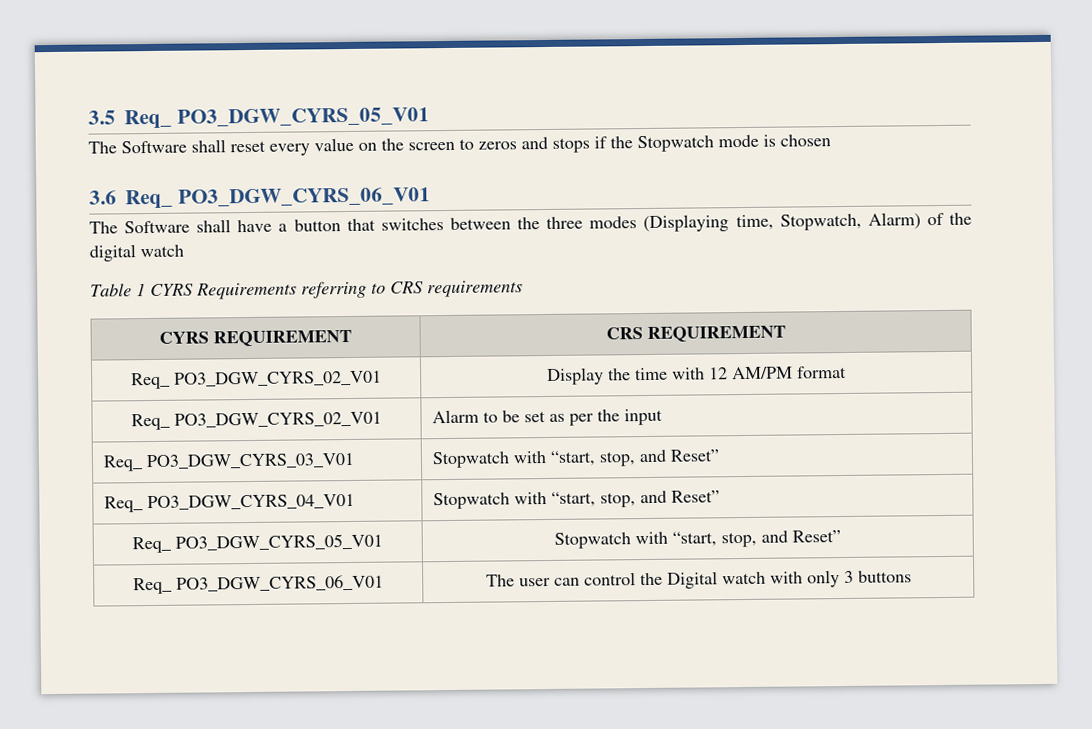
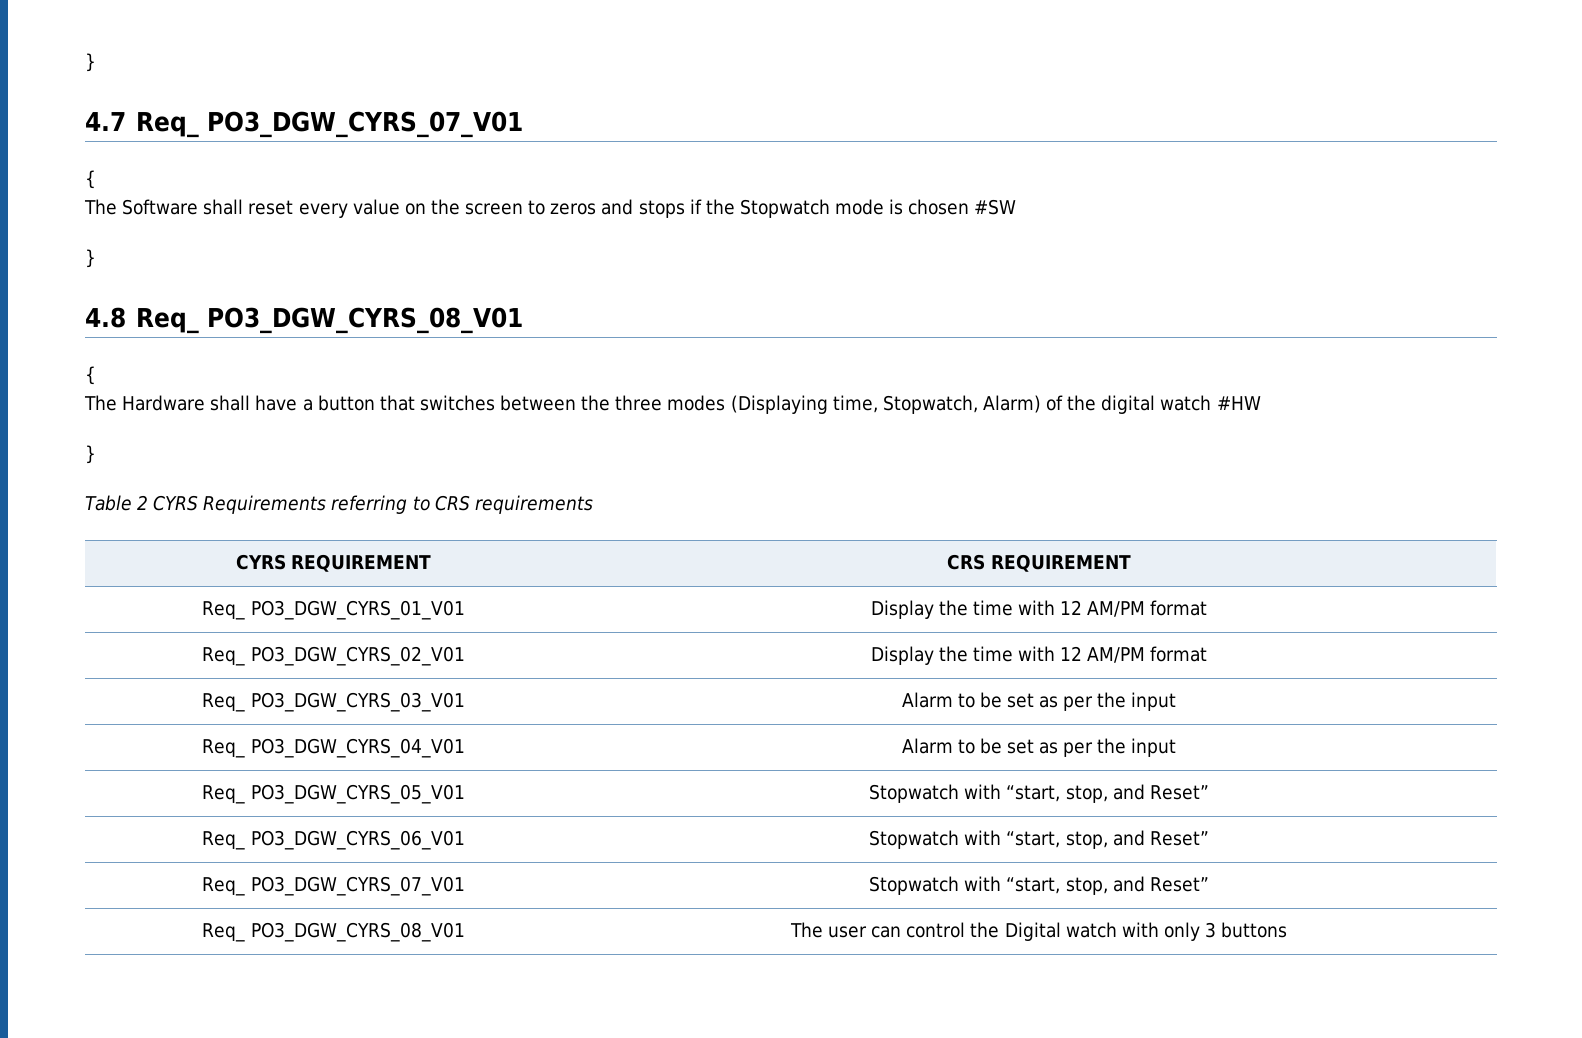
[88,107,430,130] 3.5 Req_ PO3_DGW_CYRS_05_V01 -> [85,53,96,72] [85,111,523,138] [85,170,96,189] } // 4.7 Req_ PO3_DGW_CYRS_07_V01 // {
[89,187,431,210] [89,220,191,234] // 3.6 Req_ PO3_DGW_CYRS_06_V01 // The Software -> [974,199,1017,215] [85,249,96,268] [85,307,523,334] [85,366,96,385] [84,395,206,411] #SW // } // 4.8 Req_ PO3_DGW_CYRS_08_V01 // { // The Hardware
(184, 251) none -> [1216,396,1261,410] [85,445,96,464] #HW // }
[136,283,146,297] 1 -> [137,495,149,510] 2
[174,370,382,387] PO3_DGW_CYRS_02_V01 -> [250,600,465,620] PO3_DGW_CYRS_01_V01
[431,408,663,426] [102,452,355,472] [431,449,719,469] [103,493,355,513] [432,490,720,510] | Alarm to be set as per the input // Req_ PO3_DGW_CYRS_03_V01 | Stopwatch with “start, stop, and Reset” // Req_ PO3_DGW_CYRS_04_V01 | Stopwatch with “start, stop, and Reset” -> [870,646,1208,665] [202,692,465,712] [901,692,1177,711] [202,738,465,758] [901,738,1177,757] | Display the time with 12 AM/PM format // Req_ PO3_DGW_CYRS_03_V01 | Alarm to be set as per the input // Req_ PO3_DGW_CYRS_04_V01 | Alarm to be set as per the input
(384, 583) none -> [869,830,1209,849] [202,876,465,896] [869,876,1209,895] [202,922,465,942] | Stopwatch with “start, stop, and Reset” // Req_ PO3_DGW_CYRS_07_V01 | Stopwatch with “start, stop, and Reset” // Req_ PO3_DGW_CYRS_08_V01

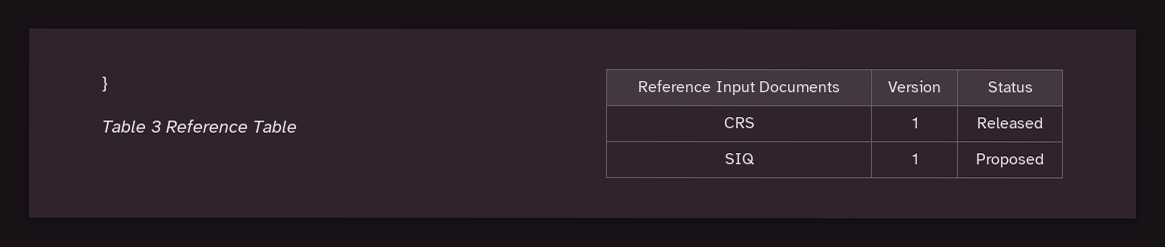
[85,53,96,72] [85,111,523,138] [85,170,96,189] [84,199,1017,218] [85,249,96,268] [85,307,523,334] [85,366,96,385] [84,395,1261,414] [85,445,96,464] [85,495,593,514] [235,554,432,572] [947,554,1131,572] [202,600,465,620] [870,600,1208,619] [202,646,465,666] [870,646,1208,665] [202,692,465,712] [901,692,1177,711] [202,738,465,758] [901,738,1177,757] [202,784,465,804] [869,784,1209,803] [202,830,465,850] [869,830,1209,849] [202,876,465,896] [869,876,1209,895] [202,922,465,942] [789,922,1288,941] } // 4.7 Req_ PO3_DGW_CYRS_07_V01 // { // The Software shall reset every value on the screen to zeros and stops if the Stopwatch mode is chosen #SW // } // 4.8 Req_ PO3_DGW_CYRS_08_V01 // { // The Hardware shall have a button that switches between the three modes (Displaying time, Stopwatch, Alarm) of the digital watch #HW // } // Table 2 CYRS Requirements referring to CRS requirements // CYRS REQUIREMENT | CRS REQUIREMENT // Req_ PO3_DGW_CYRS_01_V01 | Display the time with 12 AM/PM format // Req_ PO3_DGW_CYRS_02_V01 | Display the time with 12 AM/PM format // Req_ PO3_DGW_CYRS_03_V01 | Alarm to be set as per the input // Req_ PO3_DGW_CYRS_04_V01 | Alarm to be set as per the input // Req_ PO3_DGW_CYRS_05_V01 | Stopwatch with “start, stop, and Reset” // Req_ PO3_DGW_CYRS_06_V01 | Stopwatch with “start, stop, and Reset” // Req_ PO3_DGW_CYRS_07_V01 | Stopwatch with “start, stop, and Reset” // Req_ PO3_DGW_CYRS_08_V01 | The user can control the Digital watch with only 3 buttons -> [102,76,109,92] [101,118,298,133] [638,80,841,96] [888,80,942,93] [987,81,1034,93] [722,117,756,129] [910,117,919,129] [976,117,1044,129] [723,153,755,166] [910,153,918,165] [975,153,1044,168] } // Table 3 Reference Table // Reference Input Documents | Version | Status // CRS | 1 | Released // SIQ | 1 | Proposed

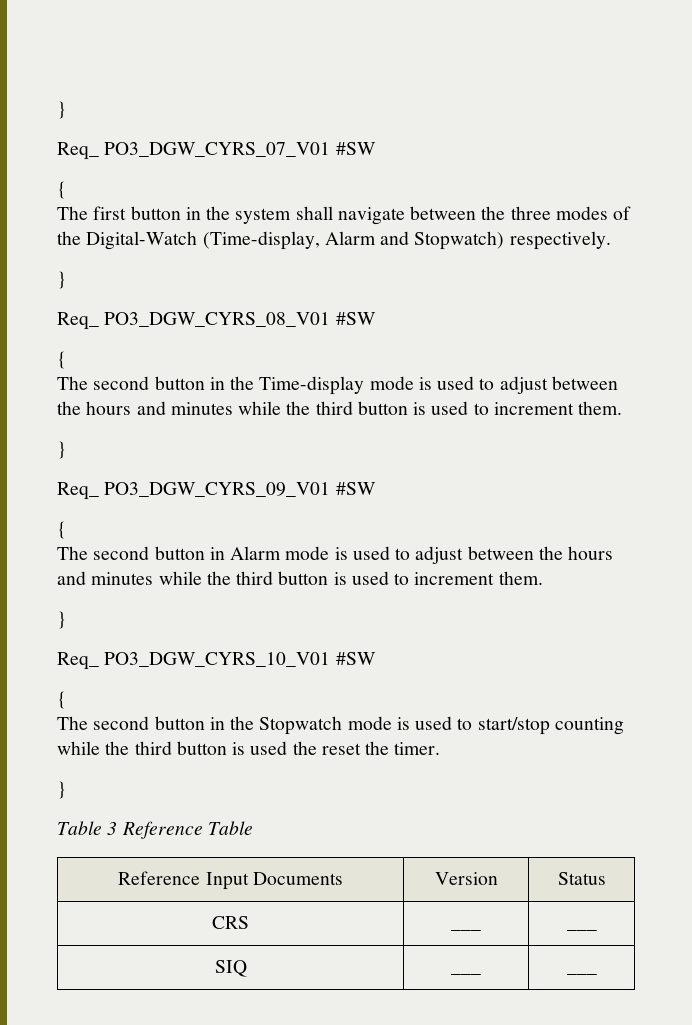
[102,76,109,92] } -> [57,101,66,119] [57,142,376,160] [57,181,66,199] [57,206,632,225] [57,231,611,250] [57,271,66,289] [57,312,376,330] [57,351,66,369] [57,376,618,395] [57,401,623,415] [57,441,66,459] [57,482,376,500] [57,521,66,539] [57,546,614,564] [57,571,543,585] [57,611,66,629] [57,652,376,670] [57,691,66,709] [57,716,624,735] [57,741,441,755] [57,781,66,799] } // Req_ PO3_DGW_CYRS_07_V01 #SW // { // The first button in the system shall navigate between the three modes of the Digital-Watch (Time-display, Alarm and Stopwatch) respectively. // } // Req_ PO3_DGW_CYRS_08_V01 #SW // { // The second button in the Time-display mode is used to adjust between the hours and minutes while the third button is used to increment them. // } // Req_ PO3_DGW_CYRS_09_V01 #SW // { // The second button in Alarm mode is used to adjust between the hours and minutes while the third button is used to increment them. // } // Req_ PO3_DGW_CYRS_10_V01 #SW // { // The second button in the Stopwatch mode is used to start/stop counting while the third button is used the reset the timer. // }
[910,117,919,129] [976,117,1044,129] 1 | Released -> [451,929,481,931] [566,929,597,931] ___ | ___
[910,153,918,165] [975,153,1044,168] 1 | Proposed -> [451,973,481,975] [566,973,597,975] ___ | ___

